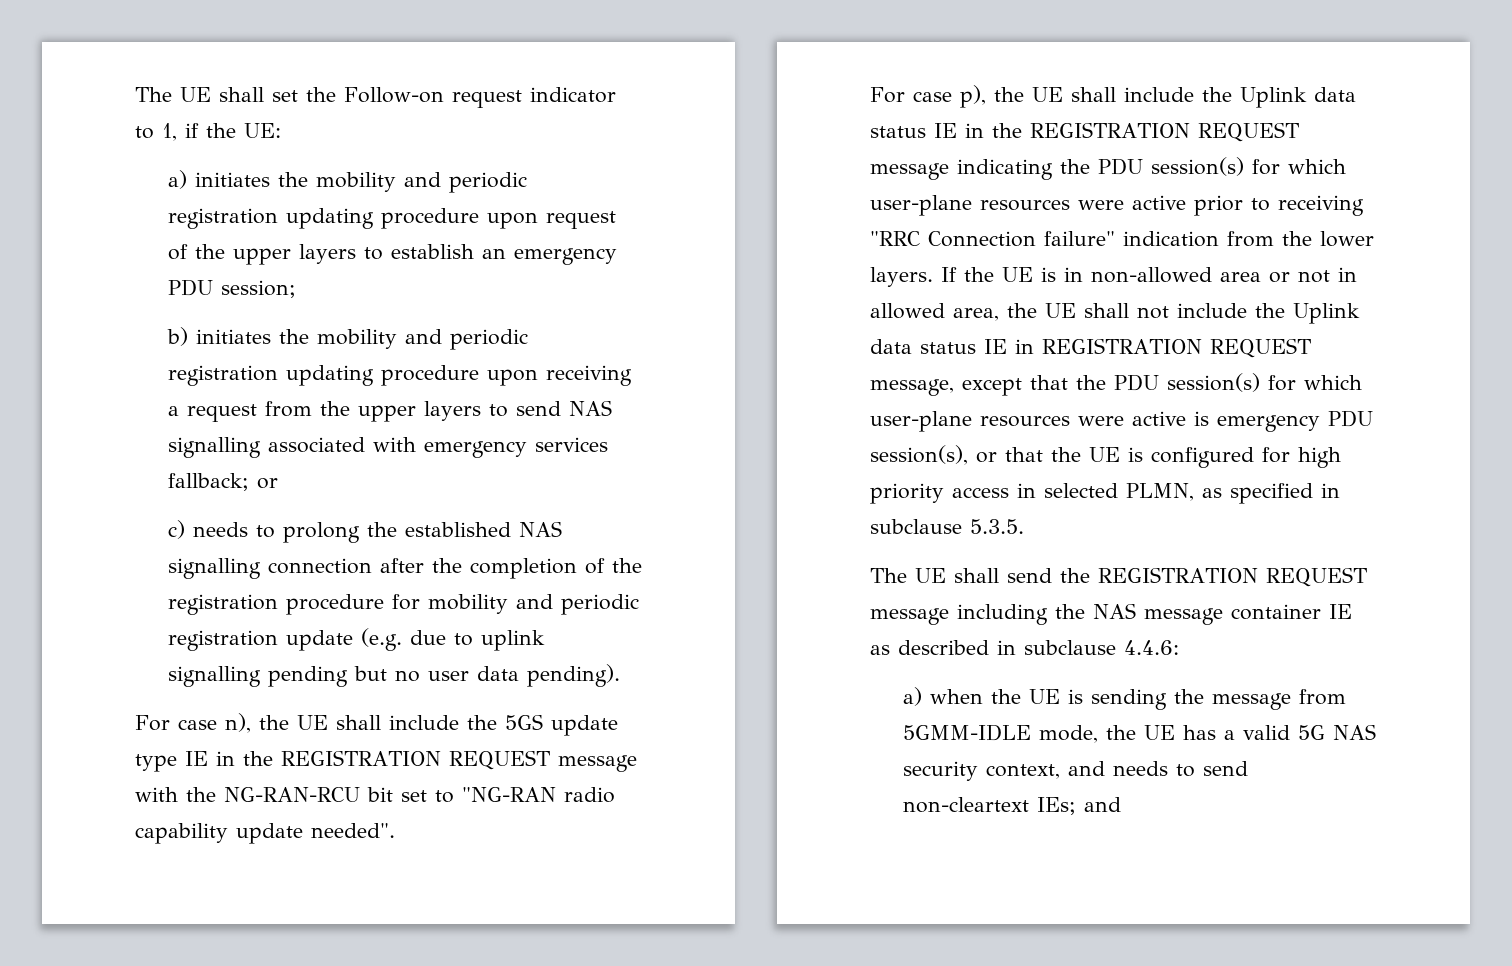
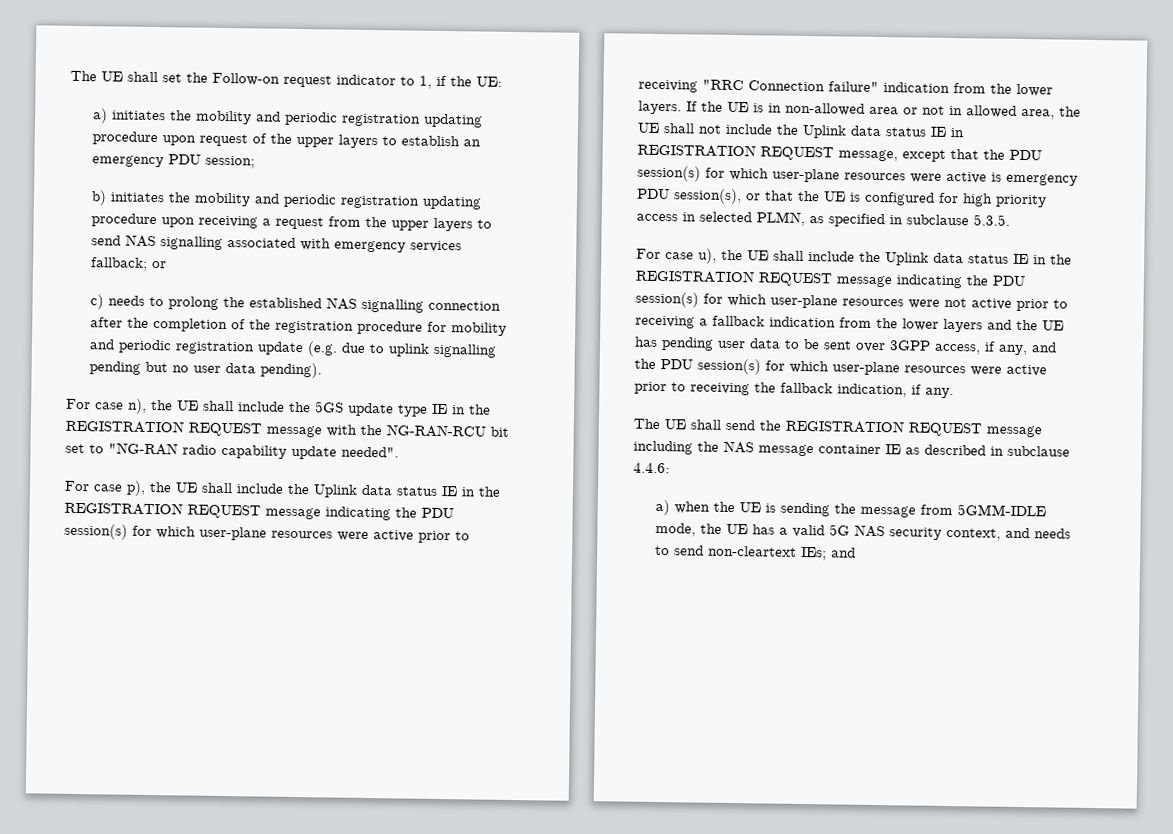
(1024, 526) none -> [636,248,1072,266] [635,269,1025,289] [635,291,1068,312] [635,315,1064,333] [634,336,1057,356] [634,358,1047,377] [634,381,954,399] // For case u), the UE shall include the Uplink data status IE in the REGISTRATION REQUEST message indicating the PDU session(s) for which user-plane resources were not active prior to receiving a fallback indication from the lower layers and the UE has pending user data to be sent over 3GPP access, if any, and the PDU session(s) for which user-plane resources were active prior to receiving the fallback indication, if any.

